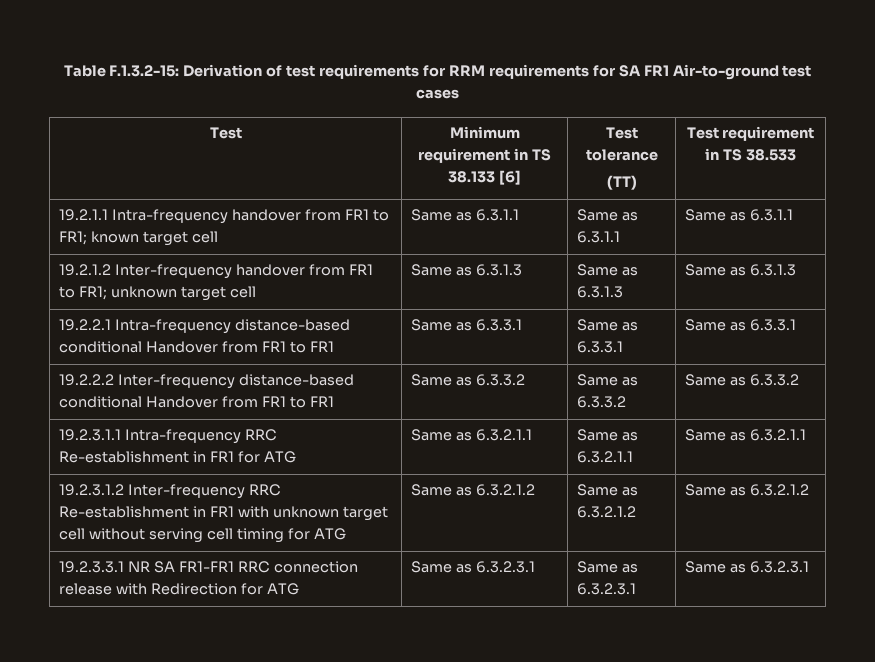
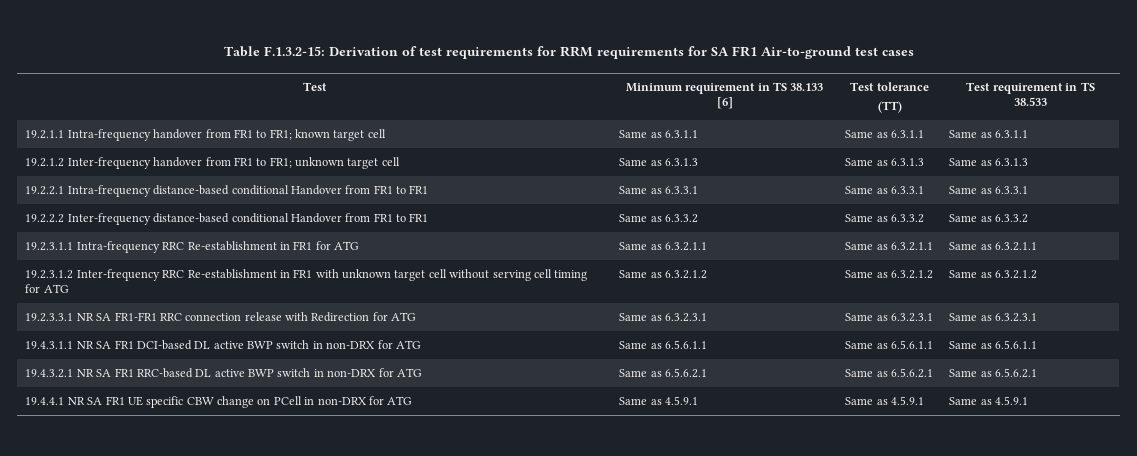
(810, 567) none -> [25,340,421,350] [619,340,708,349] [845,340,934,349] [949,340,1038,349] [25,368,422,378] [619,368,708,378] [845,368,934,378] [949,368,1038,378] [25,396,413,408] [619,396,699,405] [845,396,925,405] [949,396,1029,405] // 19.4.3.1.1 NR SA FR1 DCI-based DL active BWP switch in non-DRX for ATG | Same as 6.5.6.1.1 | Same as 6.5.6.1.1 | Same as 6.5.6.1.1 // 19.4.3.2.1 NR SA FR1 RRC-based DL active BWP switch in non-DRX for ATG | Same as 6.5.6.2.1 | Same as 6.5.6.2.1 | Same as 6.5.6.2.1 // 19.4.4.1 NR SA FR1 UE specific CBW change on PCell in non-DRX for ATG | Same as 4.5.9.1 | Same as 4.5.9.1 | Same as 4.5.9.1

